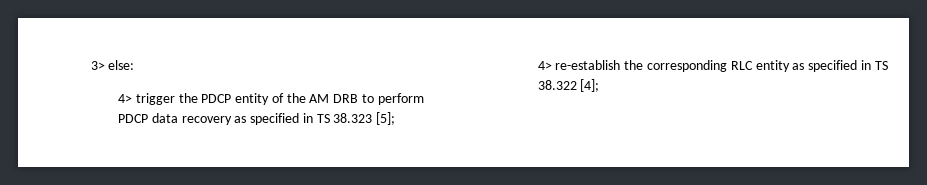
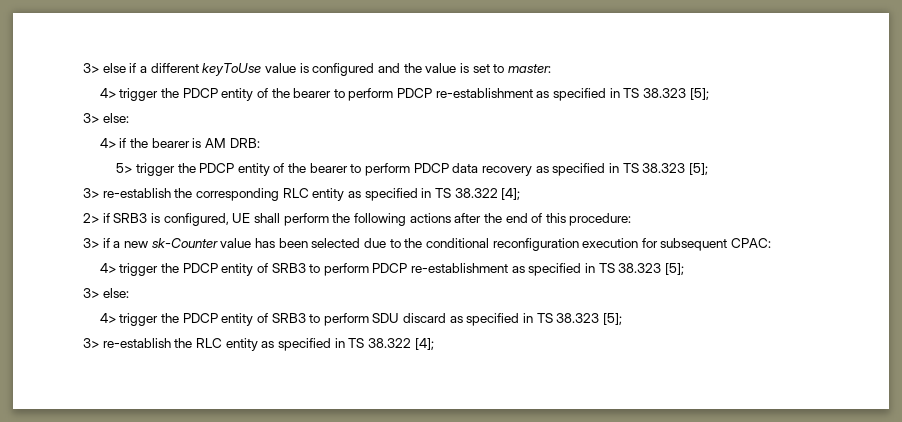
[90,60,135,70] 3> else: -> [83,63,551,76] 3> else if a different keyToUse value is configured and the value is set to master:
[309,94,359,103] AM DRB -> [293,88,709,101] [83,113,129,123] [99,138,260,148] [116,163,348,176] bearer to perform PDCP re-establishment as specified in TS 38.323 [5]; // 3> else: // 4> if the bearer is AM DRB: // 5> trigger the PDCP entity of the bearer
[537,61,552,70] 4> -> [83,188,100,198] 3>
(600, 85) none -> [83,213,632,226] [83,238,772,251] [99,263,684,276] [83,288,129,298] [99,313,622,326] [83,338,434,351] // 2> if SRB3 is configured, UE shall perform the following actions after the end of this procedure: // 3> if a new sk-Counter value has been selected due to the conditional reconfiguration execution for subsequent CPAC: // 4> trigger the PDCP entity of SRB3 to perform PDCP re-establishment as specified in TS 38.323 [5]; // 3> else: // 4> trigger the PDCP entity of SRB3 to perform SDU discard as specified in TS 38.323 [5]; // 3> re-establish the RLC entity as specified in TS 38.322 [4];

